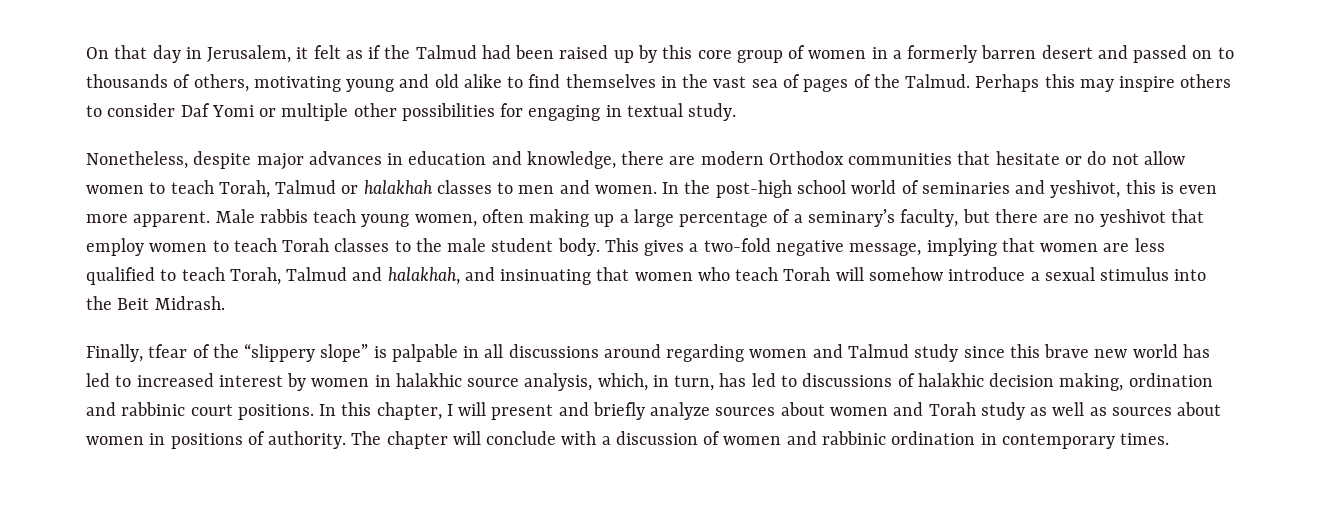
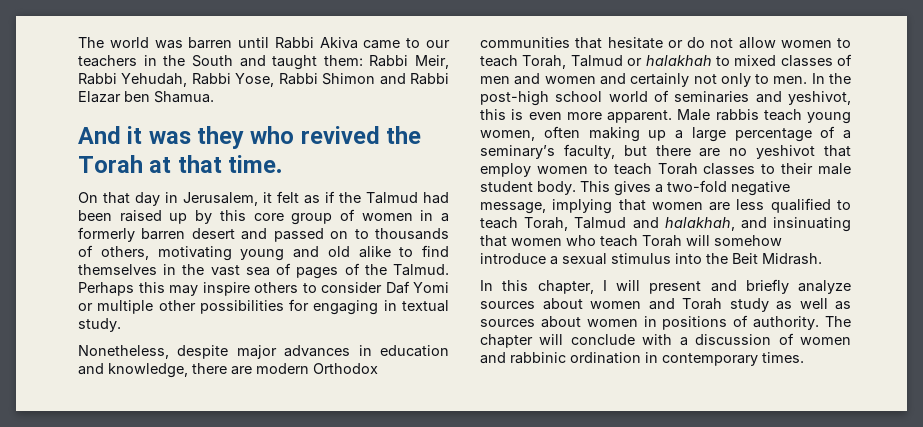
(86, 53) none -> [78,37,450,49] [78,55,449,70] [78,73,449,87] [78,91,214,103] [78,126,422,149] [78,155,284,173] The world was barren until Rabbi Akiva came to our teachers in the South and taught them: Rabbi Meir, Rabbi Yehudah, Rabbi Yose, Rabbi Shimon and Rabbi Elazar ben Shamua. // And it was they who revived the Torah at that time. //
[436,180,657,194] classes to men and women. -> [715,54,852,67] [480,73,808,87] to mixed classes of men and women and certainly not only to men.
[415,238,442,252] the -> [781,163,814,174] their
[86,343,1210,362] [86,373,1213,391] [86,402,314,420] Finally, tfear of the “slippery slope” is palpable in all discussions around regarding women and Talmud study since this brave new world has led to increased interest by women in halakhic source analysis, which, in turn, has led to discussions of halakhic decision making, ordination and rabbinic court positions. -> (822, 259) none

